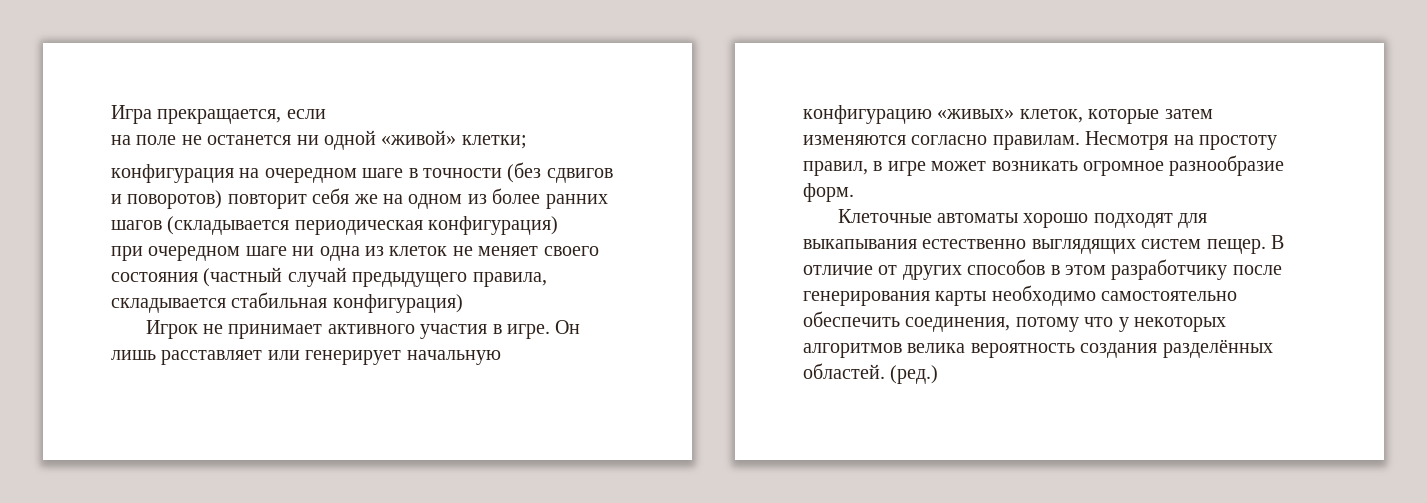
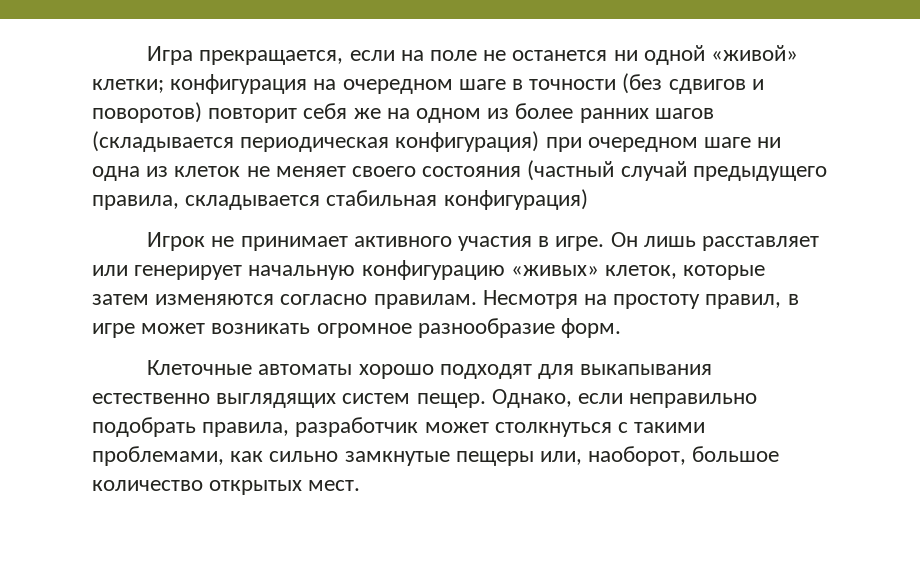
(326, 114) // -> (395, 55) none
(527, 142) // -> (164, 86) none
(559, 225) // -> (540, 141) none
[1271,235,1284,249] [803,259,1282,280] [803,285,1238,306] [803,311,1226,332] [803,339,1273,358] [803,363,939,384] В отличие от других способов в этом разработчику после генерирования карты необходимо самостоятельно обеспечить соединения, потому что у некоторых алгоритмов велика вероятность создания разделённых областей. (ред.) -> [491,389,758,408] [92,417,706,437] [92,446,780,466] [92,480,361,495] Однако, если неправильно подобрать правила, разработчик может столкнуться с такими проблемами, как сильно замкнутые пещеры или, наоборот, большое количество открытых мест.

